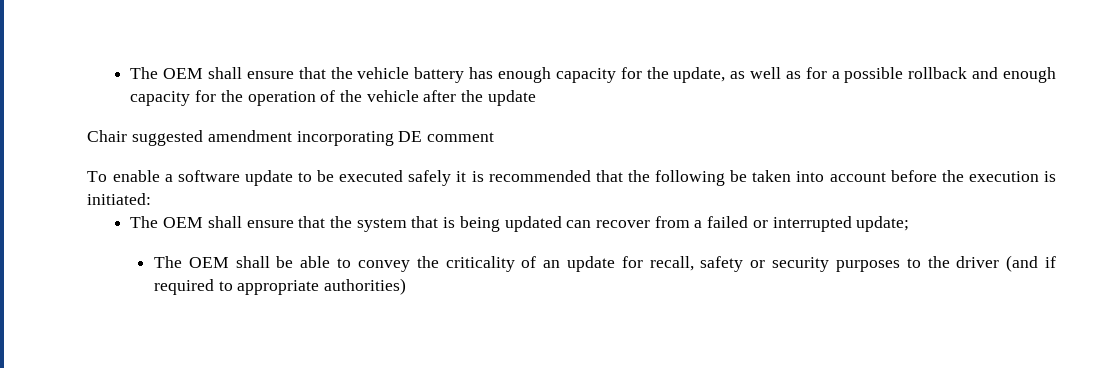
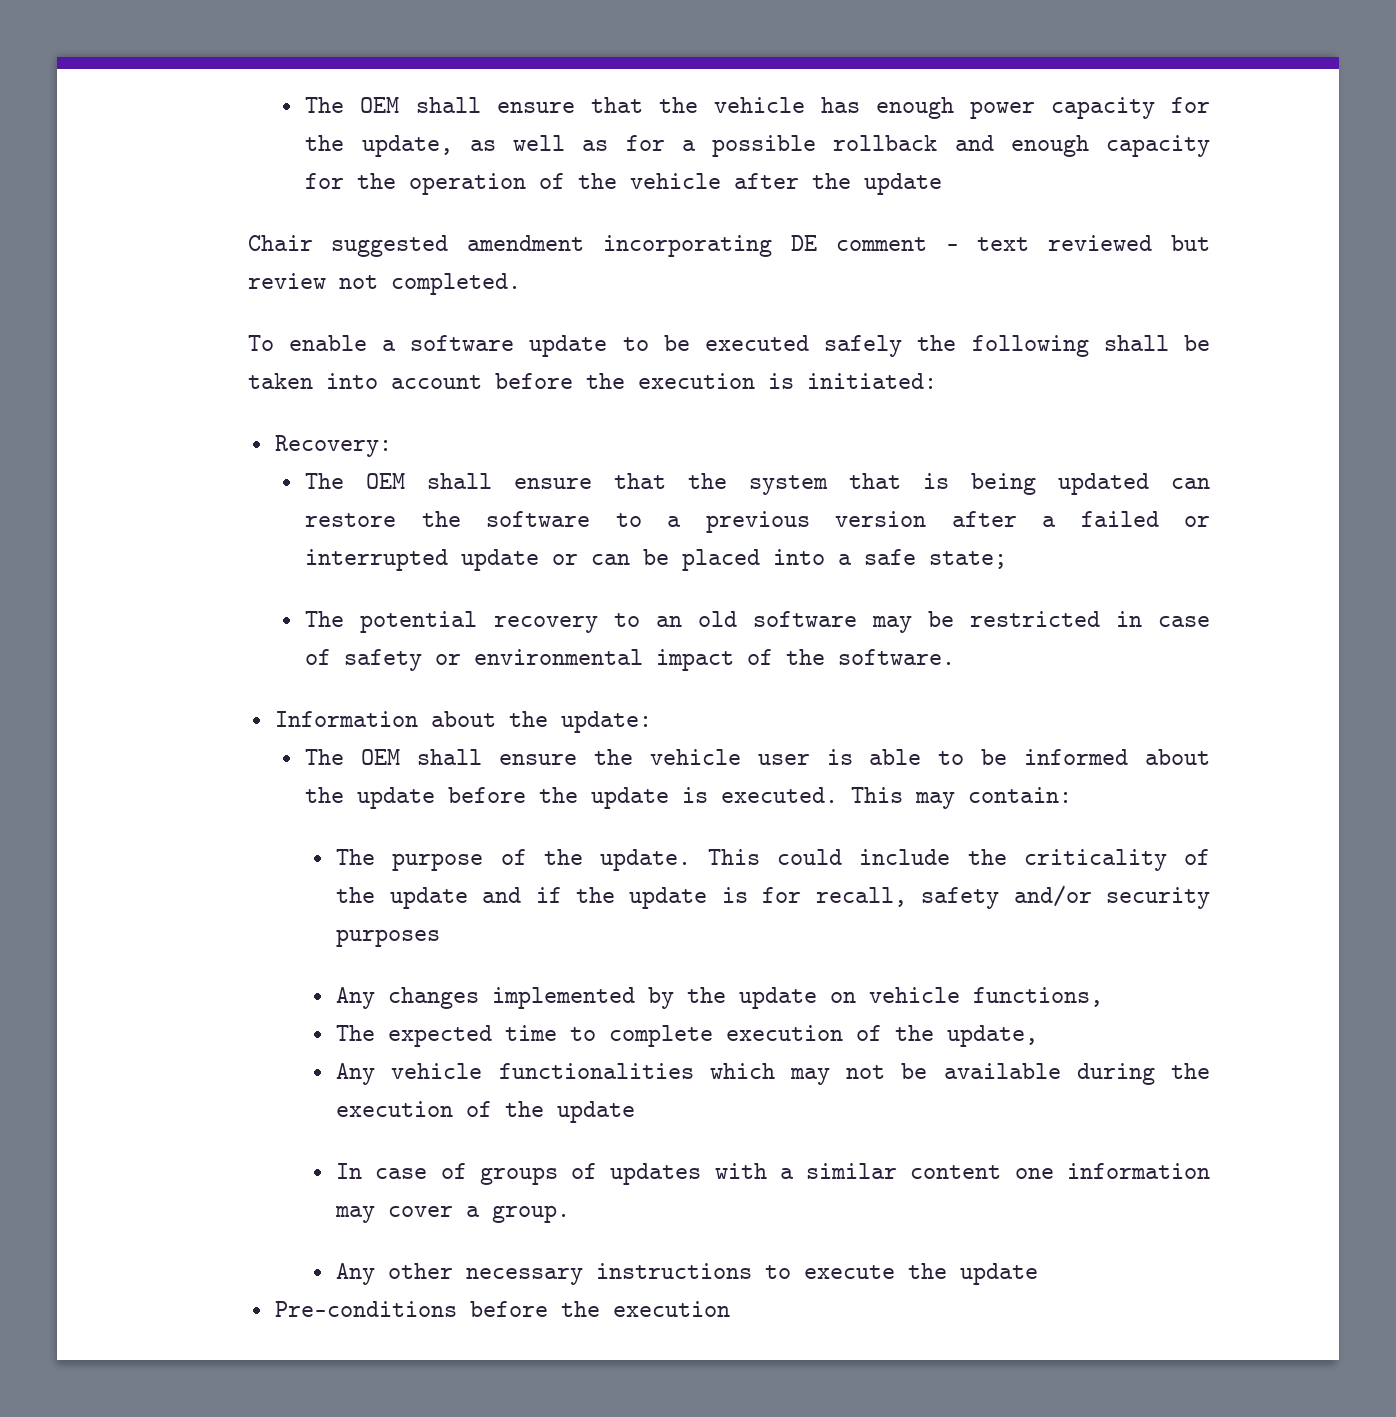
[414,67,465,83] battery -> (805, 105) none
(551, 75) none -> [969,101,1035,119] power
(495, 137) none -> [945,235,1210,251] [247,273,521,295] – text reviewed but review not completed.
[456,170,623,182] it is recommended that -> (903, 346) none
(726, 178) none -> [1103,335,1169,351] shall
(152, 199) none -> [274,435,392,457] // Recovery:
[596,216,910,232] [154,256,616,272] recover from a failed or interrupted update; // The OEM shall be able to convey the criticality of an update -> [305,511,1211,533] [305,549,1008,571] [305,611,1210,633] [305,649,956,671] [274,711,652,733] [305,749,1211,765] [305,787,1073,809] [336,849,1210,871] [336,887,748,909] restore the software to a previous version after a failed or interrupted update or can be placed into a safe state; // The potential recovery to an old software may be restricted in case of safety or environmental impact of the software. // Information about the update: // The OEM shall ensure the vehicle user is able to be informed about the update before the update is executed. This may contain: // The purpose of the update. This could include the criticality of the update and if the update is
[750,260,766,268] or -> [1013,885,1092,907] and/or
[906,255,1056,272] [154,278,407,295] to the driver (and if required to appropriate authorities) -> [336,987,1104,1009] [336,1025,1039,1047] [336,1063,1210,1085] [336,1101,636,1123] [336,1163,1210,1185] [335,1205,571,1223] [336,1263,1039,1285] [274,1301,730,1317] // Any changes implemented by the update on vehicle functions, // The expected time to complete execution of the update, // Any vehicle functionalities which may not be available during the execution of the update // In case of groups of updates with a similar content one information may cover a group. // Any other necessary instructions to execute the update // Pre-conditions before the execution

